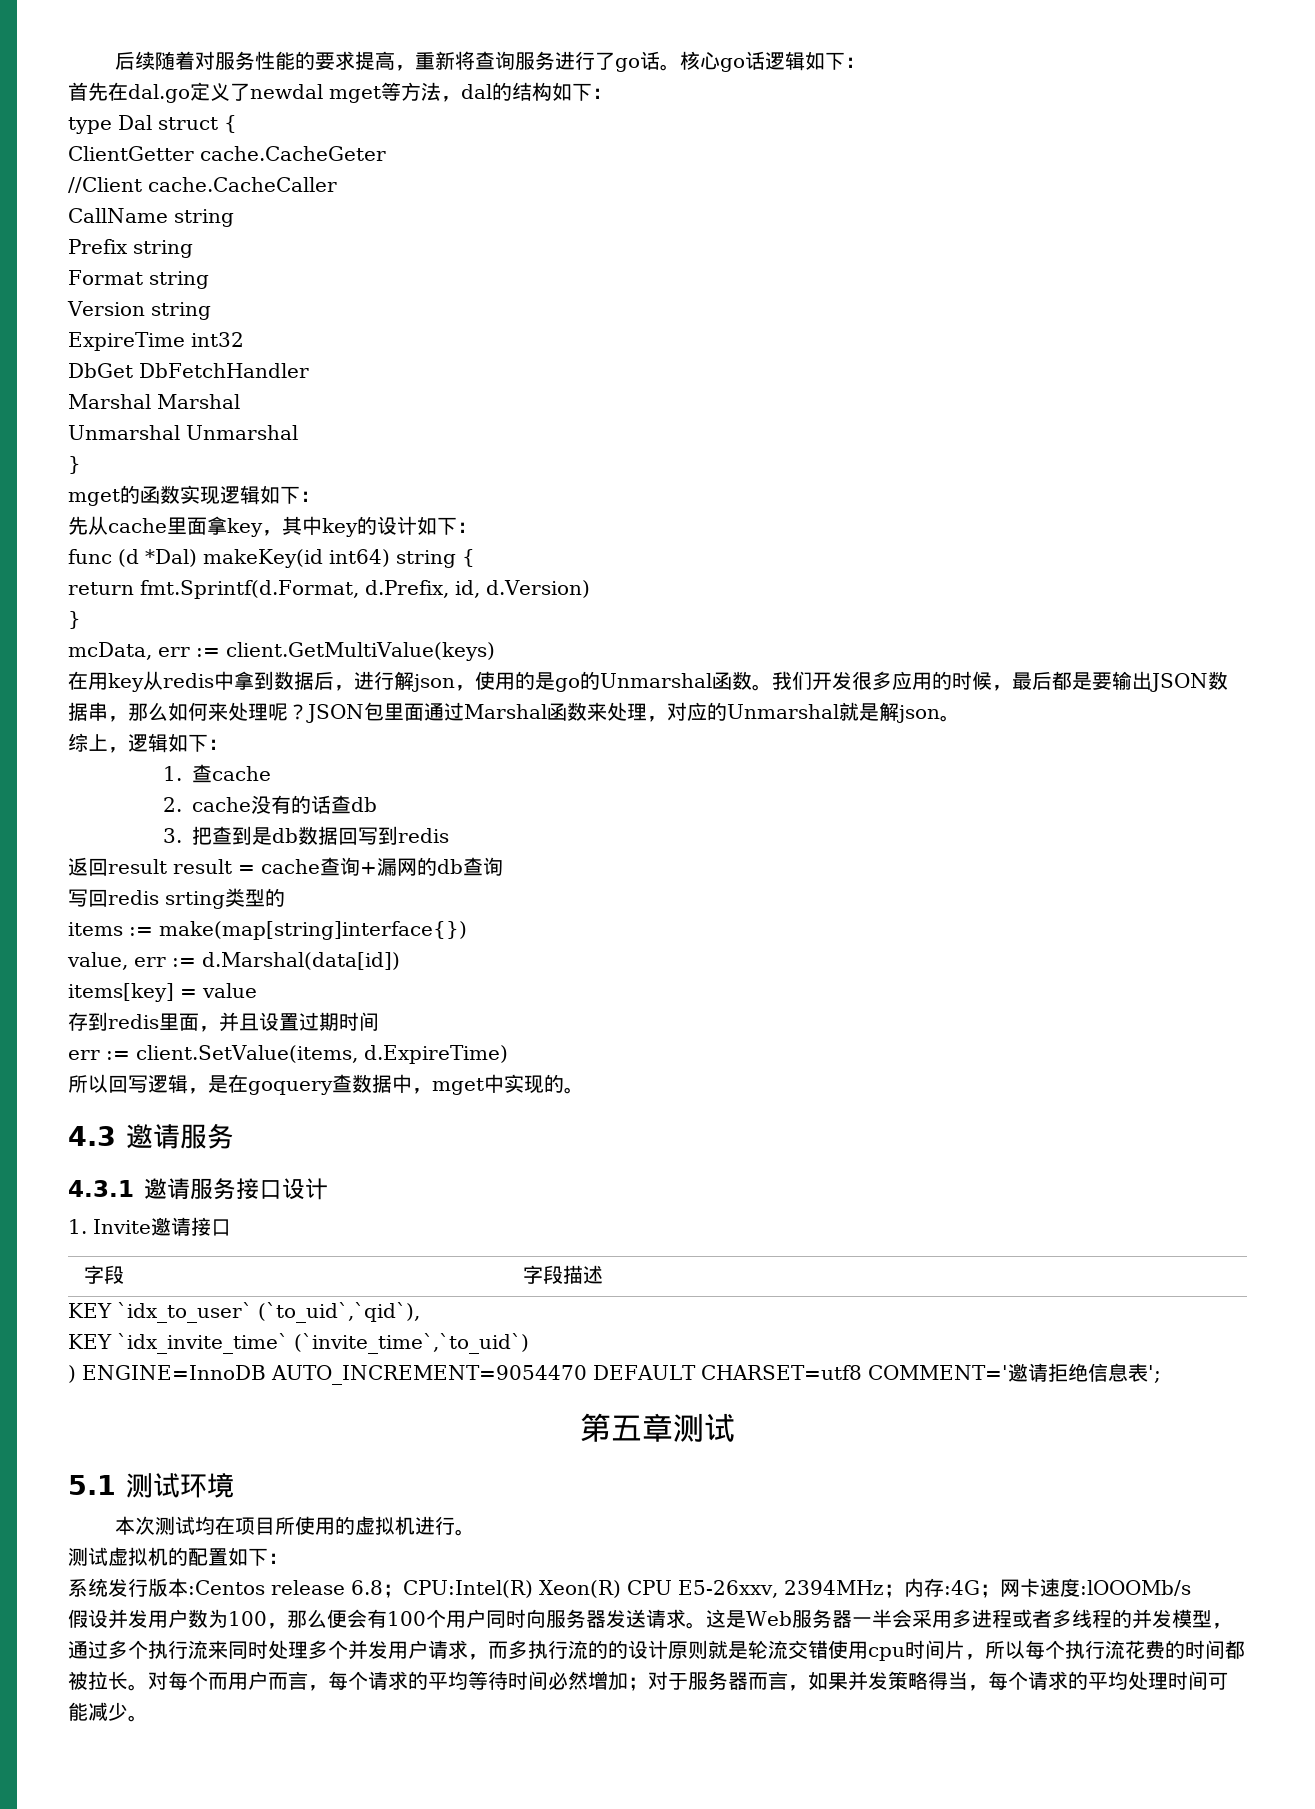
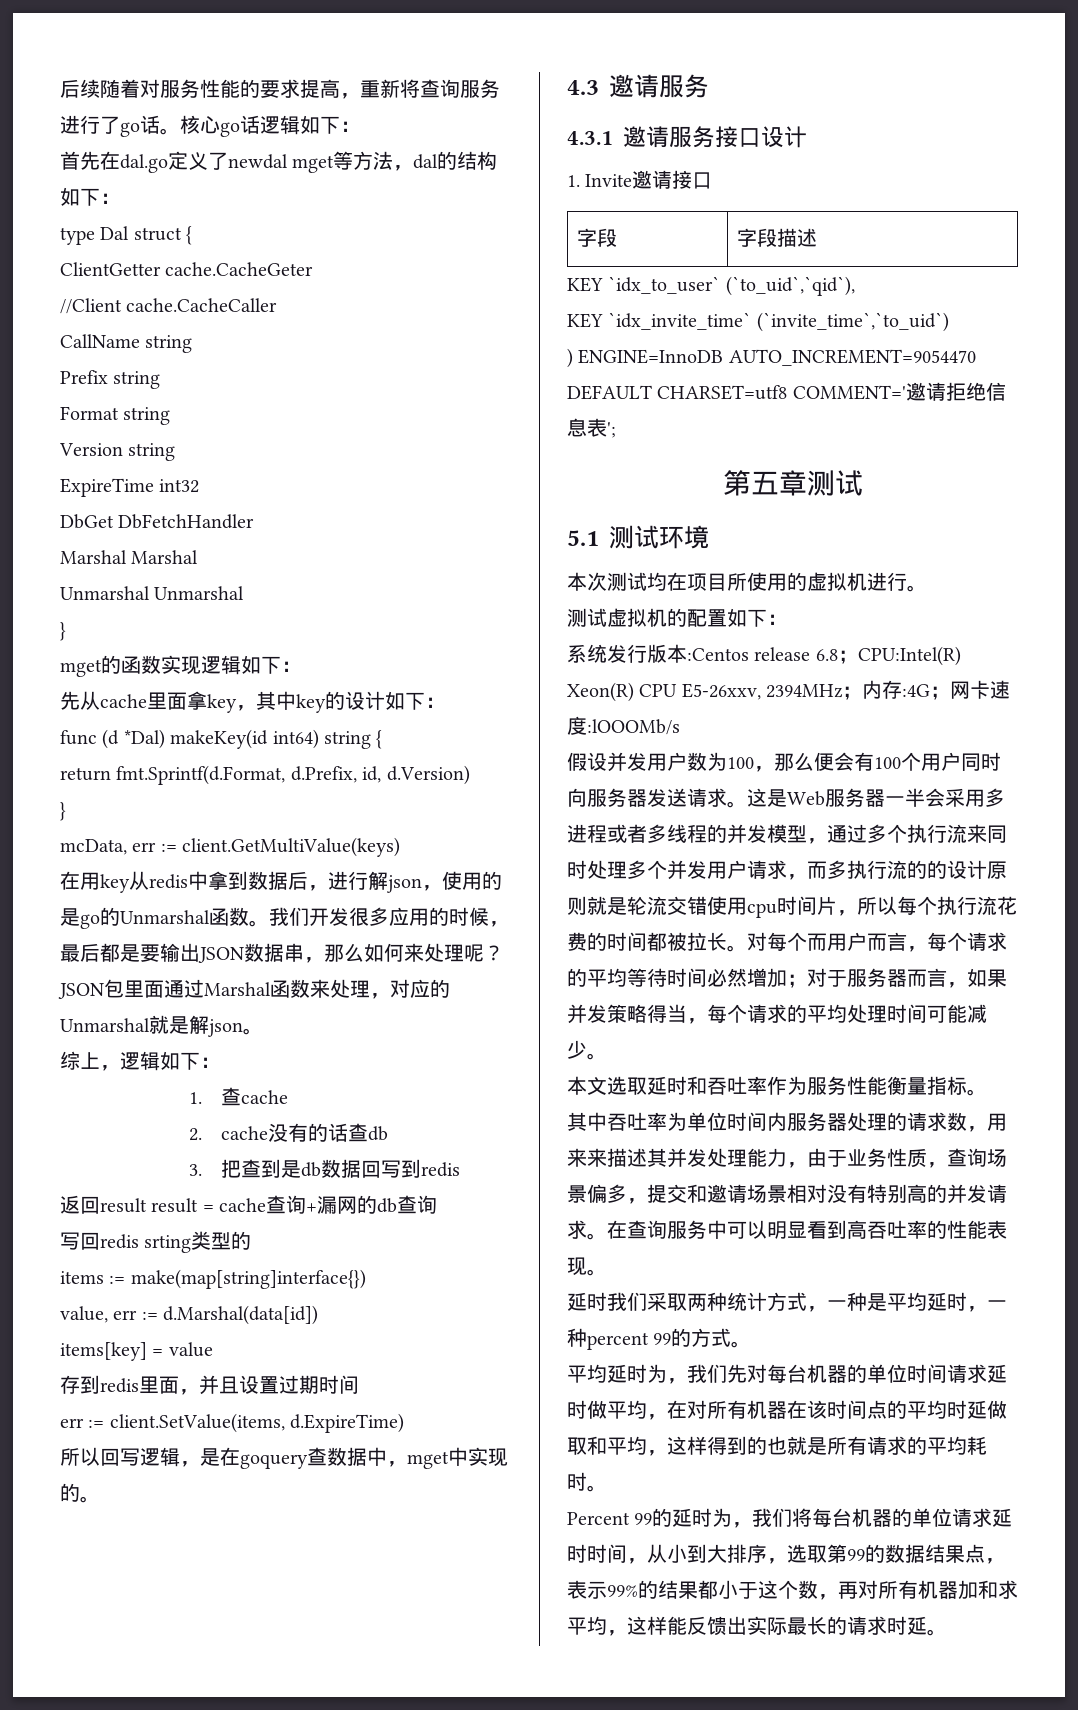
(148, 1718) none -> [567,1076,987,1096] [567,1112,1007,1132] [567,1148,1007,1168] [567,1184,1007,1204] [567,1220,1007,1240] [567,1257,607,1276] [567,1292,1007,1312] [567,1328,752,1350] [567,1364,1007,1384] [567,1400,1007,1420] [567,1436,987,1456] [567,1472,607,1492] [567,1508,1013,1528] [567,1544,1005,1564] [567,1580,1018,1600] [567,1616,947,1636] // 本文选取延时和吞吐率作为服务性能衡量指标。 // 其中吞吐率为单位时间内服务器处理的请求数，用来来描述其并发处理能力，由于业务性质，查询场景偏多，提交和邀请场景相对没有特别高的并发请求。在查询服务中可以明显看到高吞吐率的性能表现。 // 延时我们采取两种统计方式，一种是平均延时，一种percent 99的方式。 // 平均延时为，我们先对每台机器的单位时间请求延时做平均，在对所有机器在该时间点的平均时延做取和平均，这样得到的也就是所有请求的平均耗时。 // Percent 99的延时为，我们将每台机器的单位请求延时时间，从小到大排序，选取第99的数据结果点，表示99%的结果都小于这个数，再对所有机器加和求平均，这样能反馈出实际最长的请求时延。

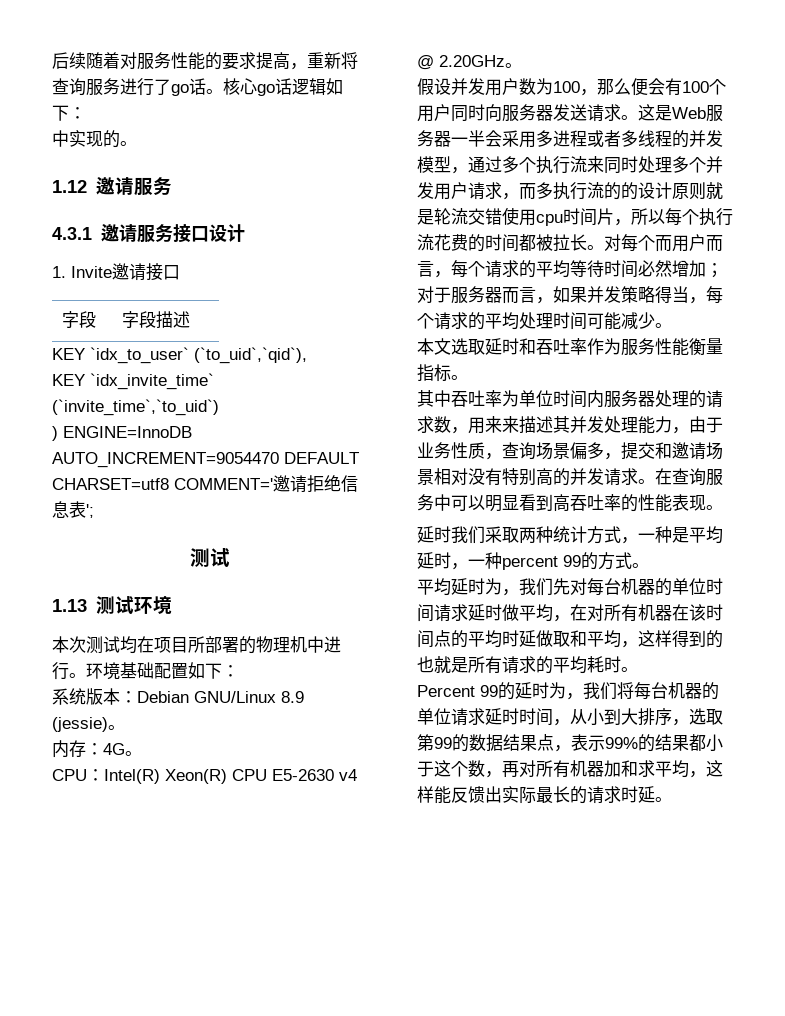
[60,151,498,173] [60,187,120,206] [60,226,193,245] [60,262,314,276] [60,298,278,314] [60,334,193,353] [60,370,161,389] [60,406,171,425] [59,443,176,461] [60,478,200,497] [60,514,255,529] [60,550,199,564] [60,586,245,600] [60,622,66,641] [60,655,301,677] [60,691,445,713] [60,729,383,749] [60,765,470,785] [60,802,66,821] [60,837,401,857] [60,871,502,893] [60,907,509,929] [60,943,504,963] [58,979,450,999] [60,1015,263,1037] [60,1051,220,1071] [188,1087,289,1106] [188,1123,389,1142] [188,1159,461,1178] [60,1195,438,1214] [60,1231,252,1253] [60,1269,366,1289] [60,1305,319,1325] [60,1342,213,1361] [60,1375,359,1395] [60,1413,405,1433] [60,1447,449,1469] 首先在dal.go定义了newdal mget等方法，dal的结构如下： // type Dal struct { // ClientGetter cache.CacheGeter // //Client cache.CacheCaller // CallName string // Prefix string // Format string // Version string // ExpireTime int32 // DbGet DbFetchHandler // Marshal Marshal // Unmarshal Unmarshal // } // mget的函数实现逻辑如下： // 先从cache里面拿key，其中key的设计如下： // func (d *Dal) makeKey(id int64) string { // return fmt.Sprintf(d.Format, d.Prefix, id, d.Version) // } // mcData, err := client.GetMultiValue(keys) // 在用key从redis中拿到数据后，进行解json，使用的是go的Unmarshal函数。我们开发很多应用的时候，最后都是要输出JSON数据串，那么如何来处理呢？JSON包里面通过Marshal函数来处理，对应的Unmarshal就是解json。 // 综上，逻辑如下： // 1.查cache // 2. cache没有的话查db // 3.把查到是db数据回写到redis // 返回result result = cache查询+漏网的db查询 // 写回redis srting类型的 // items := make(map[string]interface{}) // value, err := d.Marshal(data[id]) // items[key] = value // 存到redis里面，并且设置过期时间 // err := client.SetValue(items, d.ExpireTime) // 所以回写逻辑，是在goquery查数据中，mget -> (86, 113) none
[567,80,599,95] 4.3 -> [52,180,87,193] 1.12
[722,470,807,496] 第五章 -> (94, 511) none
[567,530,599,546] 5.1 -> [52,599,87,612] 1.13
[747,572,867,591] 使用的虚拟机 -> [205,636,324,654] 部署的物理机中
[567,608,687,627] // 测试虚拟机的 -> [86,662,154,680] 环境基础
[607,644,961,666] [567,680,1011,702] [567,716,680,735] 发行版本:Centos release 6.8；CPU:Intel(R) Xeon(R) CPU E5-26xxv, 2394MHz；内存:4G；网卡速度:lOOOMb/s -> [86,688,304,705] [52,717,125,732] [52,740,142,758] [52,769,357,784] [417,55,522,70] 版本：Debian GNU/Linux 8.9 (jessie)。 // 内存：4G。 // CPU：Intel(R) Xeon(R) CPU E5-2630 v4 @ 2.20GHz。

